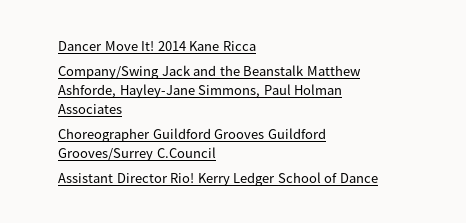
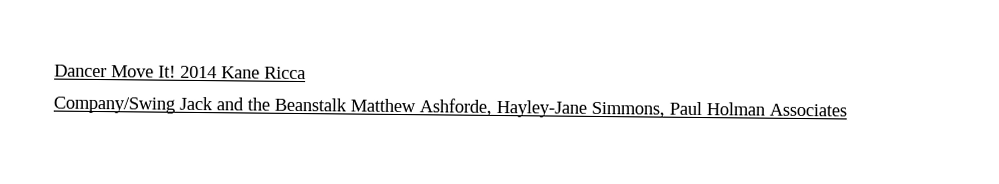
[58,128,326,142] [58,147,216,161] [58,172,378,186] // Choreographer Guildford Grooves Guildford Grooves/Surrey C.Council // Assistant Director Rio! Kerry Ledger School of Dance -> (847, 110) none

